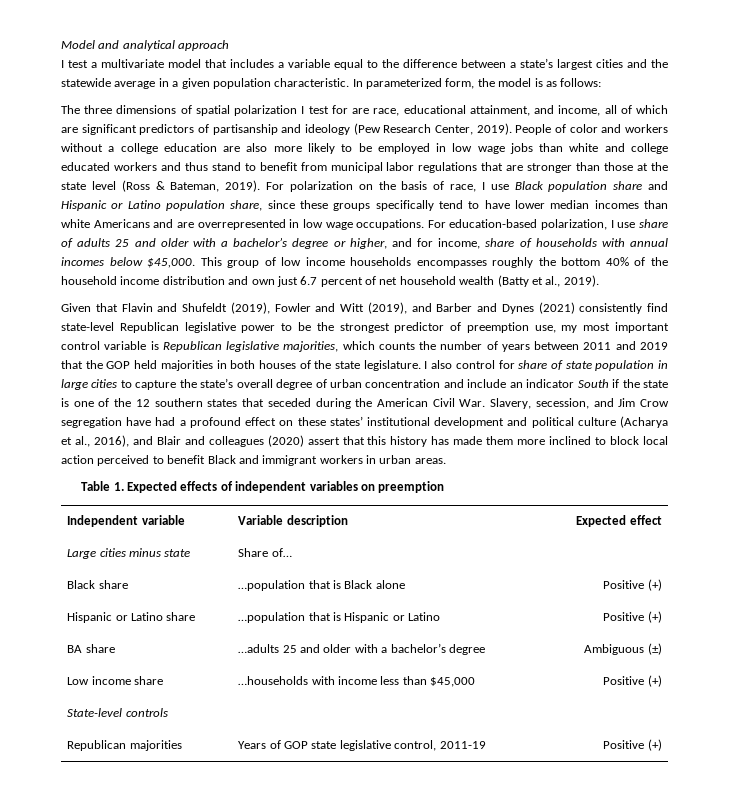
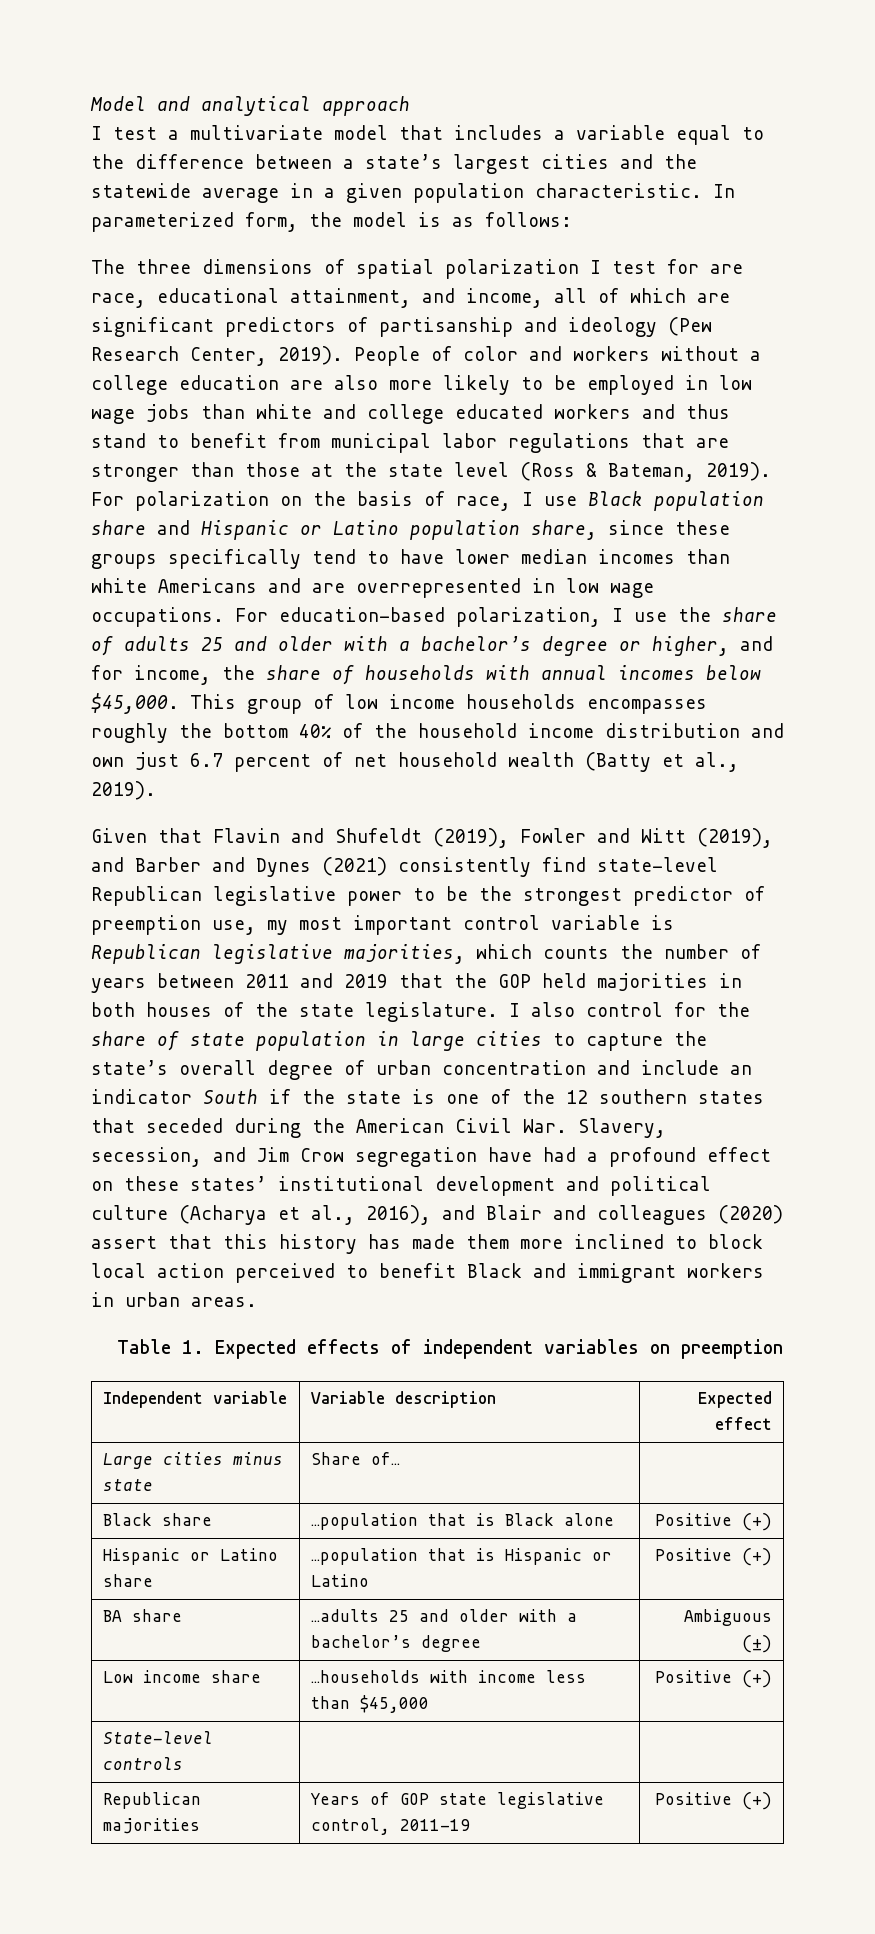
(636, 225) none -> [678,607,711,622] the
(481, 243) none -> [222,665,255,680] the
(515, 364) none -> [717,1002,750,1017] the

